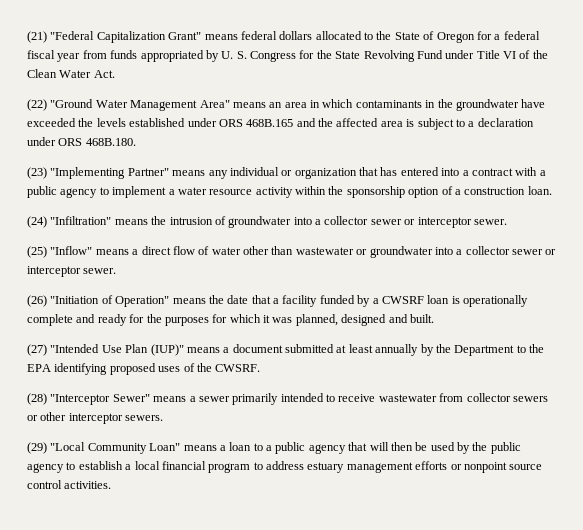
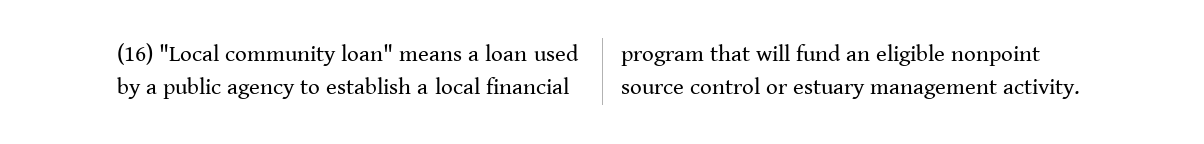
[27,31,540,43] [27,50,548,62] [27,69,115,78] [27,99,546,111] [27,118,534,130] [27,137,136,146] [27,167,546,179] [27,186,552,198] [27,216,507,228] [27,246,557,258] [27,266,117,277] [27,295,528,307] [27,314,434,326] [27,344,544,356] [27,363,261,375] [27,393,548,405] [27,412,164,424] [27,442,428,454] (21) "Federal Capitalization Grant" means federal dollars allocated to the State of Oregon for a federal fiscal year from funds appropriated by U. S. Congress for the State Revolving Fund under Title VI of the Clean Water Act. // (22) "Ground Water Management Area" means an area in which contaminants in the groundwater have exceeded the levels established under ORS 468B.165 and the affected area is subject to a declaration under ORS 468B.180. // (23) "Implementing Partner" means any individual or organization that has entered into a contract with a public agency to implement a water resource activity within the sponsorship option of a construction loan. // (24) "Infiltration" means the intrusion of groundwater into a collector sewer or interceptor sewer. // (25) "Inflow" means a direct flow of water other than wastewater or groundwater into a collector sewer or interceptor sewer. // (26) "Initiation of Operation" means the date that a facility funded by a CWSRF loan is operationally complete and ready for the purposes for which it was planned, designed and built. // (27) "Intended Use Plan (IUP)" means a document submitted at least annually by the Department to the EPA identifying proposed uses of the CWSRF. // (28) "Interceptor Sewer" means a sewer primarily intended to receive wastewater from collector sewers or other interceptor sewers. // (29) "Local Community Loan" means a loan to a public agency that will then be -> [117,43,528,66] (16) "Local community loan" means a loan
[472,442,488,451] the -> [146,84,158,94] a
[253,461,543,473] [27,480,112,489] to address estuary management efforts or nonpoint source control activities. -> [710,44,1041,66] [621,77,1081,99] that will fund an eligible nonpoint source control or estuary management activity.

